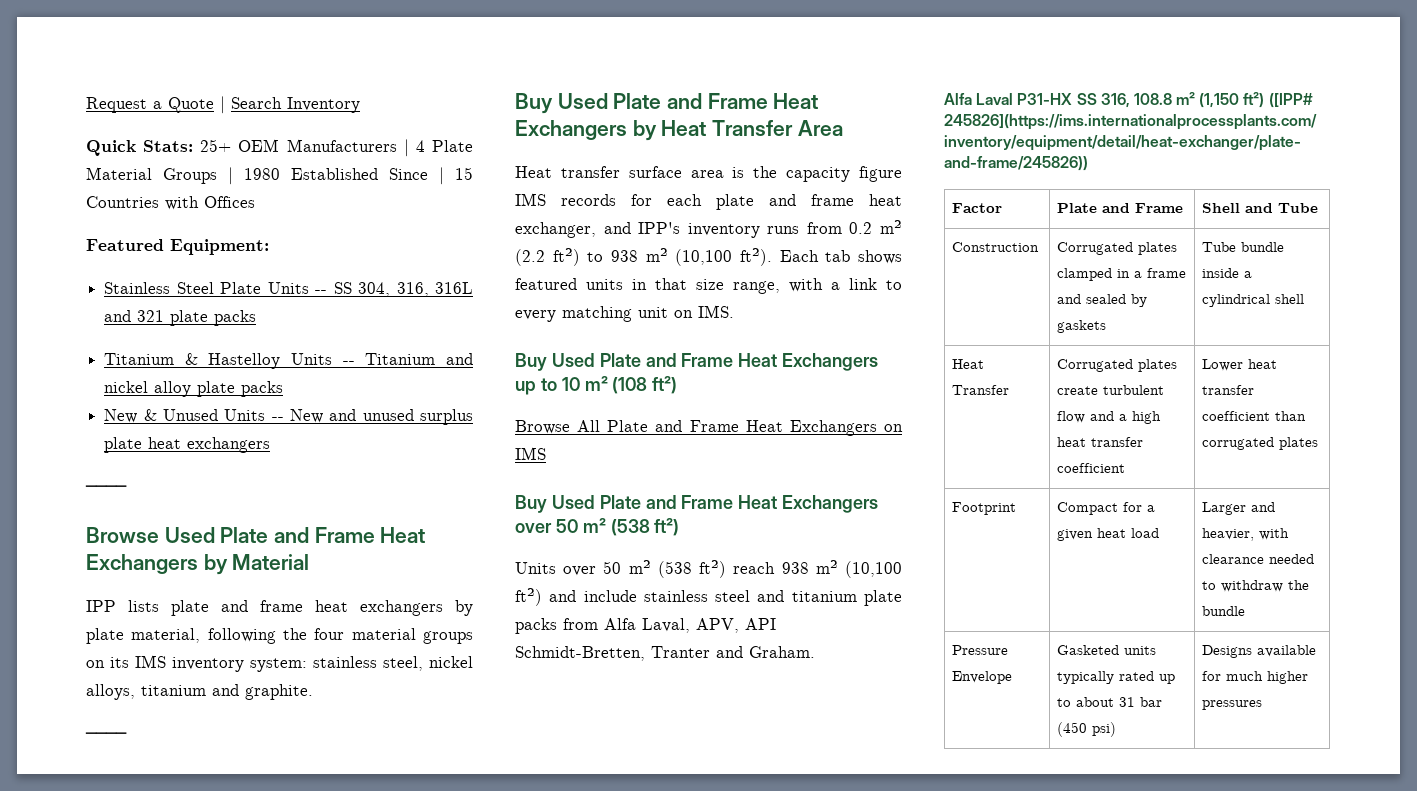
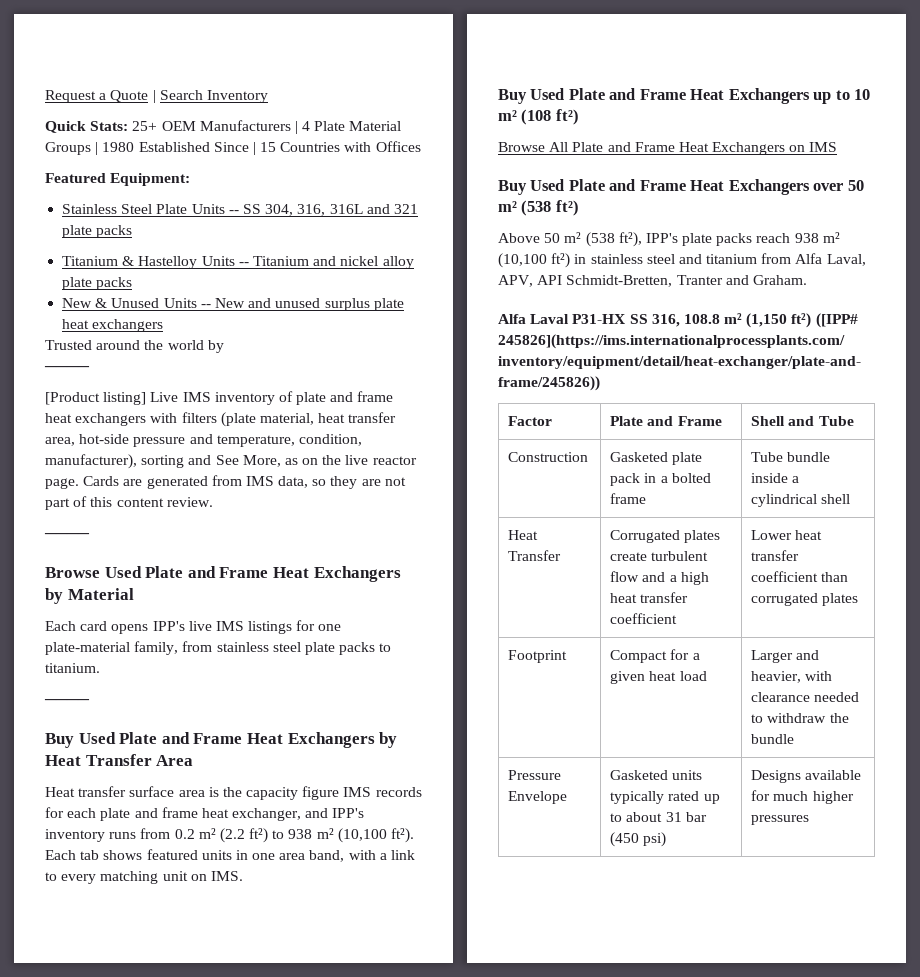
(271, 445) none -> [45,340,224,353] [44,366,90,371] [45,391,394,405] [45,412,397,427] [45,434,362,447] [45,454,417,469] [45,475,406,489] [45,496,213,510] // Trusted around the world by // ──── // [Product listing] Live IMS inventory of plate and frame heat exchangers with filters (plate material, heat transfer area, hot-side pressure and temperature, condition, manufacturer), sorting and See More, as on the live reactor page. Cards are generated from IMS data, so they are not part of this content review.
[86,600,473,616] [86,628,473,644] [86,655,473,672] [86,684,313,700] IPP lists plate and frame heat exchangers by plate material, following the four material groups on its IMS inventory system: stainless steel, nickel alloys, titanium and graphite. -> [45,620,342,634] [45,641,392,655] [45,663,100,673] Each card opens IPP's live IMS listings for one plate-material family, from stainless steel plate packs to titanium.
[655,278,780,294] that size range, -> [252,850,345,862] one area band,
[515,560,727,578] Units over 50 m² (538 ft²) -> [498,232,753,247] Above 50 m² (538 ft²), IPP's plate packs
[549,590,637,602] and include -> [574,254,587,264] in
[864,590,902,606] [515,618,557,634] plate packs -> (758, 259) none
[1057,242,1178,255] [1057,268,1113,281] Corrugated plates clamped -> [610,452,703,465] [610,473,641,486] Gasketed plate pack
[1147,268,1187,278] [1057,294,1148,307] [1057,320,1107,333] frame and sealed by gaskets -> [671,473,711,483] [610,493,647,504] bolted frame

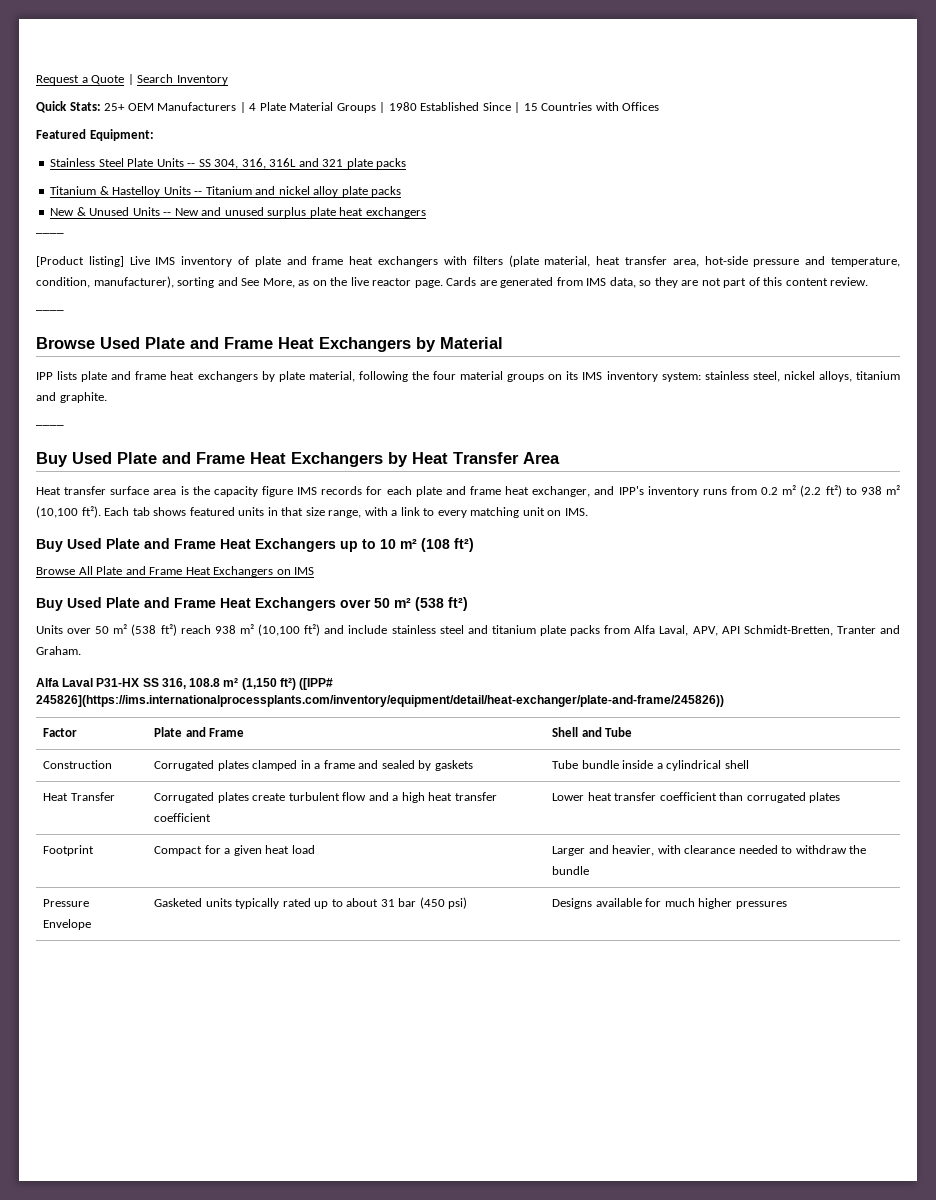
[45,340,224,353] // Trusted around the world by -> (426, 212) none
[45,620,342,634] [45,641,392,655] [45,663,100,673] Each card opens IPP's live IMS listings for one plate-material family, from stainless steel plate packs to titanium. -> [36,371,901,382] [36,392,107,403] IPP lists plate and frame heat exchangers by plate material, following the four material groups on its IMS inventory system: stainless steel, nickel alloys, titanium and graphite.
[252,850,345,862] one area band, -> [281,507,362,518] that size range,
[498,232,753,247] Above 50 m² (538 ft²), IPP's plate packs -> [36,624,177,636] Units over 50 m² (538 ft²)
[574,254,587,264] in -> [324,625,388,634] and include
(758, 259) none -> [539,625,601,636] plate packs
[610,452,703,465] [610,473,641,486] Gasketed plate pack -> [154,760,298,771] Corrugated plates clamped
[671,473,711,483] [610,493,647,504] bolted frame -> [323,760,473,771] frame and sealed by gaskets

